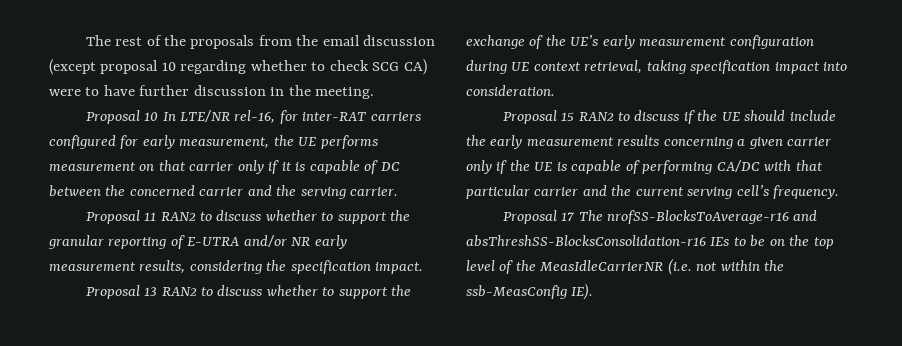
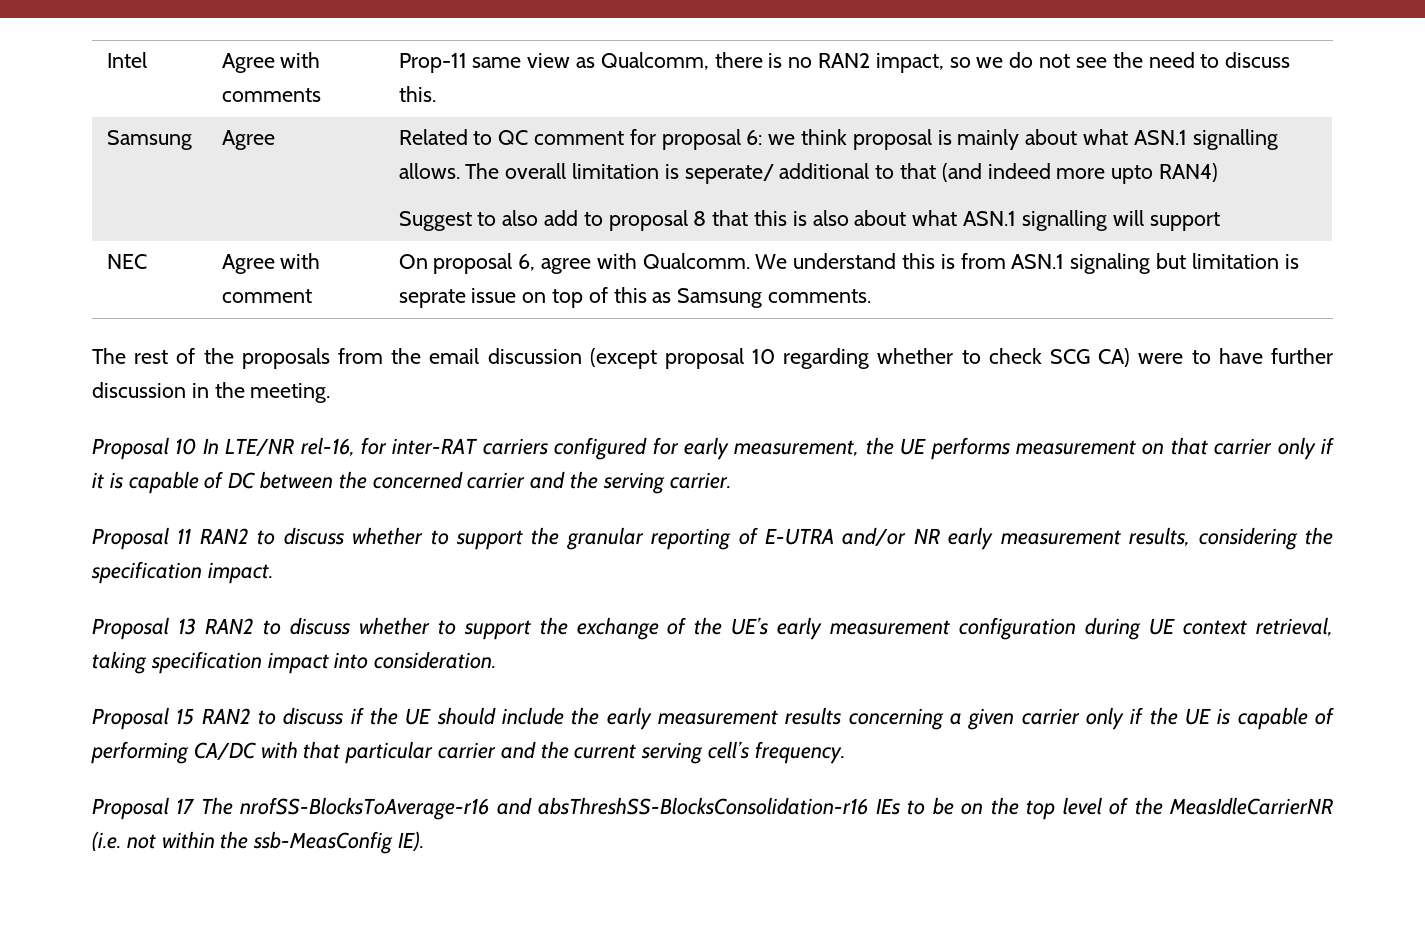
(85, 40) none -> [106,52,147,68] [221,52,321,73] [221,88,321,102] [398,52,1291,73] [398,86,436,102] [106,130,192,150] [221,130,275,150] [398,129,1278,150] [398,163,1219,184] [398,210,1220,231] [106,254,147,269] [221,253,321,274] [221,289,312,303] [398,253,1299,274] [398,287,872,308] Intel | Agree with comments | Prop-11 same view as Qualcomm, there is no RAN2 impact, so we do not see the need to discuss this. // Samsung | Agree | Related to QC comment for proposal 6: we think proposal is mainly about what ASN.1 signalling allows. The overall limitation is seperate/ additional to that (and indeed more upto RAN4) // Suggest to also add to proposal 8 that this is also about what ASN.1 signalling will support // NEC | Agree with comment | On proposal 6, agree with Qualcomm. We understand this is from ASN.1 signaling but limitation is seprate issue on top of this as Samsung comments. //

